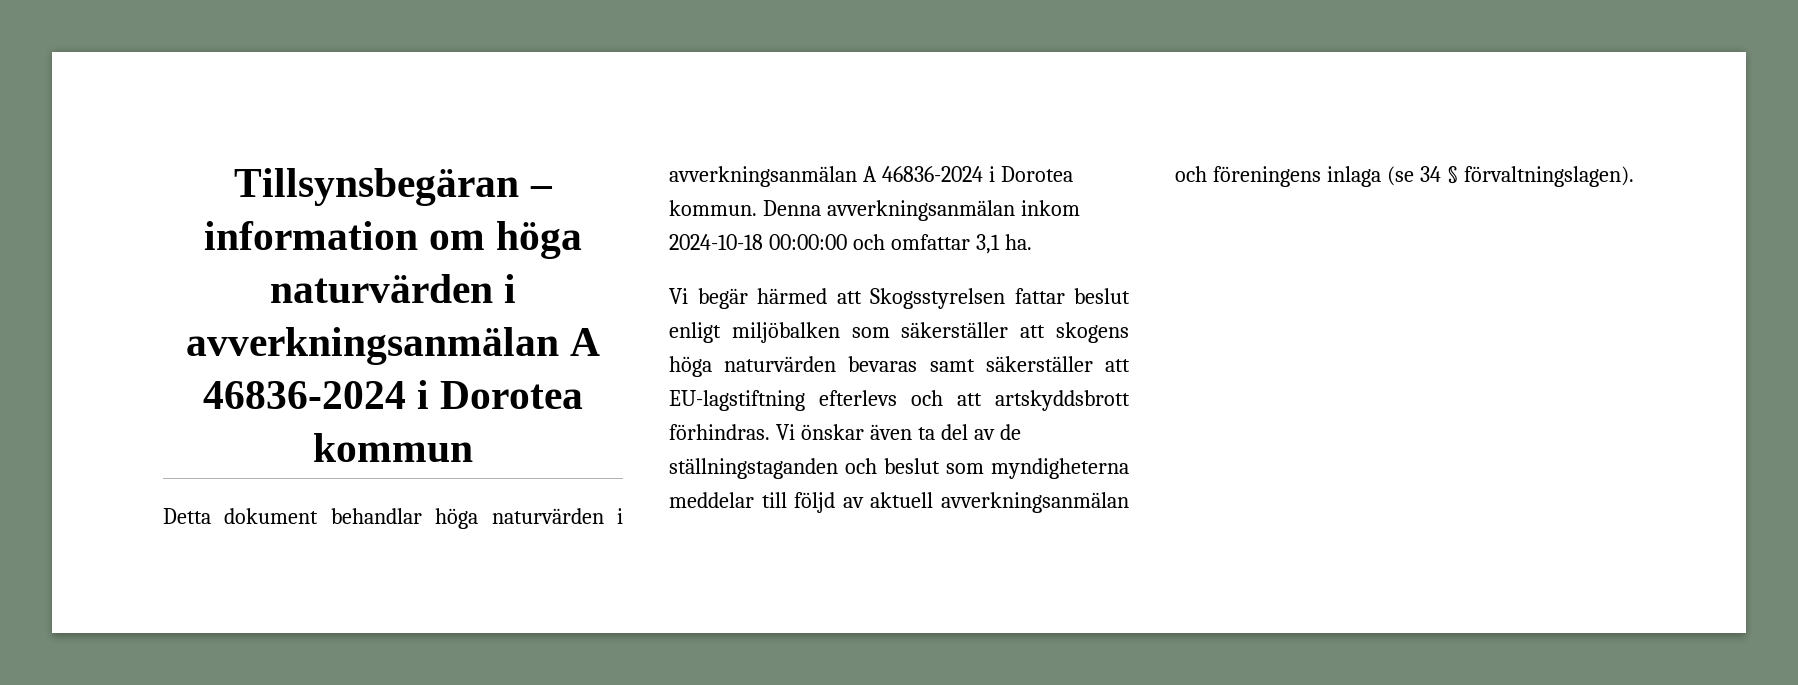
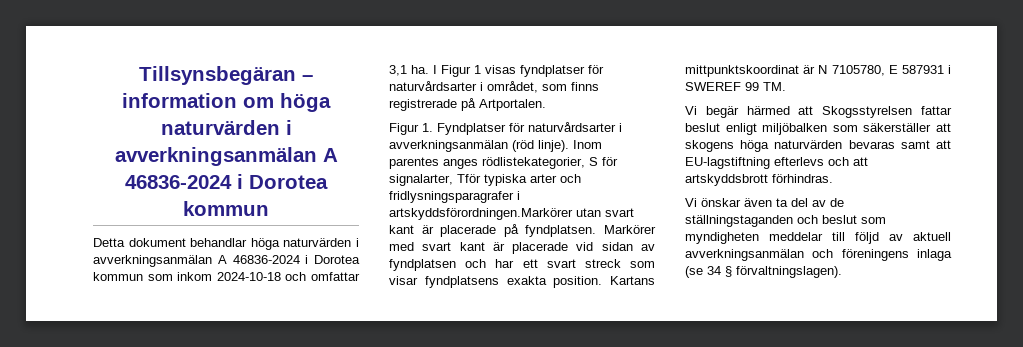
[669,200,1015,221] kommun. Denna avverkningsanmälan -> [93,272,173,281] kommun som
[768,234,847,250] 00:00:00 -> (281, 276) none
(1032, 242) none -> [433,65,604,77] [389,81,599,93] [389,98,546,111] [389,122,622,135] [389,140,602,152] [389,157,618,169] [389,174,581,186] [389,191,520,203] [389,208,634,220] [389,224,656,237] [389,242,655,254] [389,259,655,271] [389,276,655,288] [685,65,951,77] [685,82,786,91] I Figur 1 visas fyndplatser för naturvårdsarter i området, som finns registrerade på Artportalen. // Figur 1. Fyndplatser för naturvårdsarter i avverkningsanmälan (röd linje). Inom parentes anges rödlistekategorier, S för signalarter, Tför typiska arter och fridlysningsparagrafer i artskyddsförordningen.Markörer utan svart kant är placerade på fyndplatsen. Markörer med svart kant är placerade vid sidan av fyndplatsen och har ett svart streck som visar fyndplatsens exakta position. Kartans mittpunktskoordinat är N 7105780, E 587931 i SWEREF 99 TM.
[985,356,1093,372] säkerställer -> (930, 144) none
(770, 432) none -> (833, 178) //
[991,458,1129,479] myndigheterna -> [685,232,759,244] myndigheten

